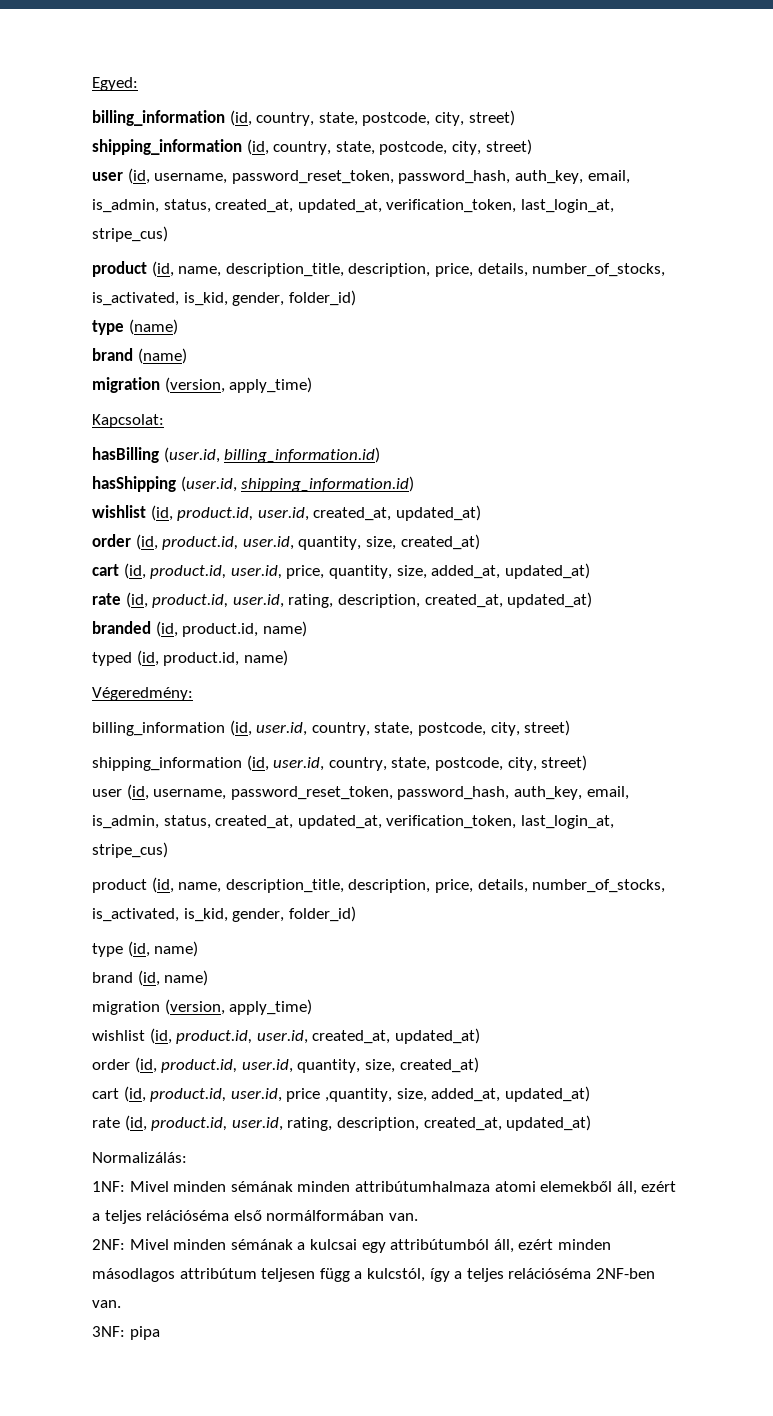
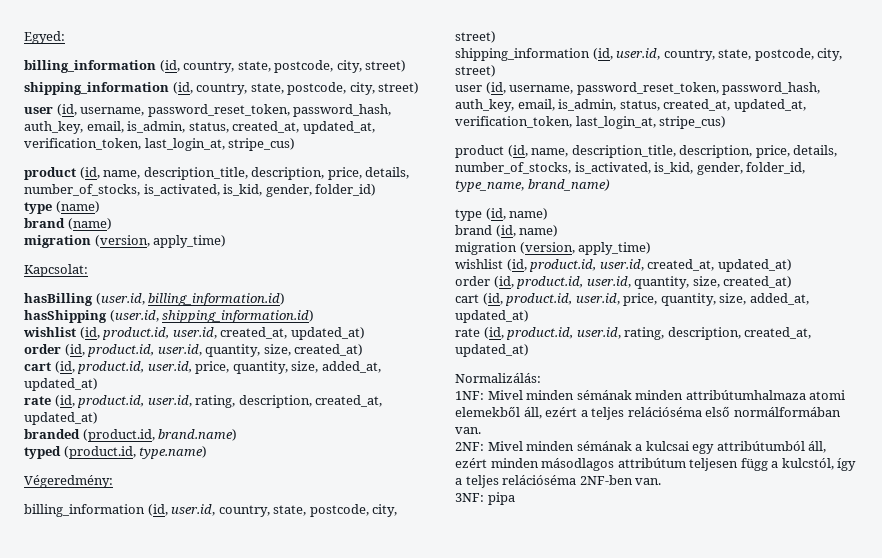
[155,621,307,637] [92,650,288,666] (id, product.id, name) // typed (id, product.id, name) -> [82,429,238,442] [24,446,208,459] (product.id, brand.name) // typed (product.id, type.name)
[288,906,356,922] folder_id) -> [746,162,806,174] [455,179,610,192] folder_id, type_name, brand_name)
[286,1088,392,1102] price ,quantity, -> [623,293,716,306] price, quantity,

